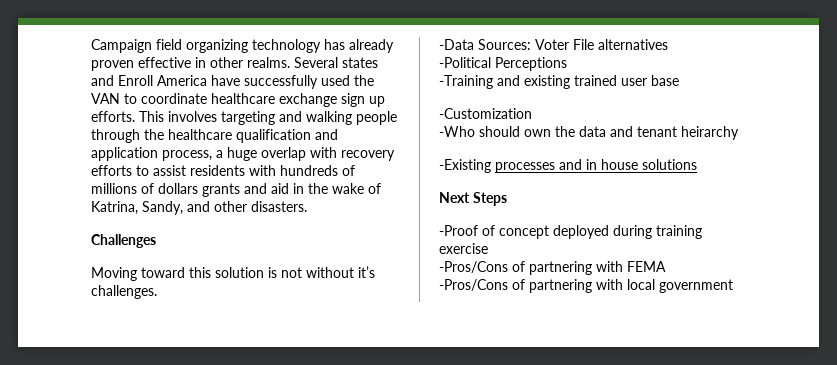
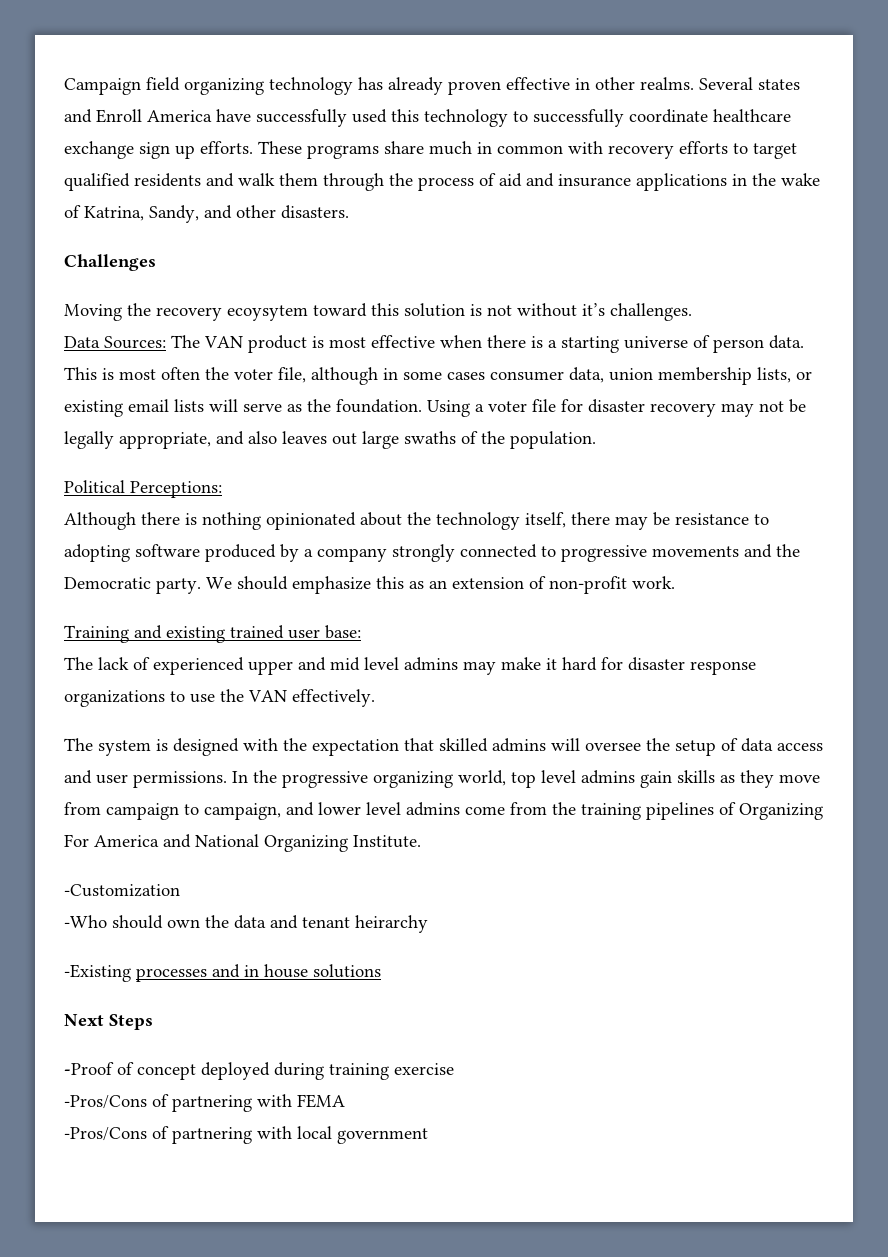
[354,75,374,86] [91,93,137,104] the VAN to -> [391,109,624,127] this technology to successfully
[139,111,397,125] [91,129,338,143] [91,147,395,161] [91,165,355,176] [91,183,289,197] This involves targeting and walking people through the healthcare qualification and application process, a huge overlap with recovery efforts to assist residents with hundreds of millions of dollars grants and aid -> [258,141,797,159] [64,173,727,191] These programs share much in common with recovery efforts to target qualified residents and walk them through the process of aid and insurance applications
(137, 274) none -> [127,303,308,321] the recovery ecoysytem
[439,39,668,50] [439,57,567,71] [439,75,679,89] -Data Sources: Voter File alternatives // -Political Perceptions // -Training and existing trained user base -> [64,335,804,353] [64,367,812,385] [64,399,806,417] [64,431,596,449] [64,480,222,498] [64,512,769,530] [64,544,800,562] [64,576,675,594] [64,625,361,643] [64,657,756,675] [64,689,375,707] [64,738,823,756] [64,770,820,788] [64,802,823,820] [64,834,421,852] Data Sources: The VAN product is most effective when there is a starting universe of person data. This is most often the voter file, although in some cases consumer data, union membership lists, or existing email lists will serve as the foundation. Using a voter file for disaster recovery may not be legally appropriate, and also leaves out large swaths of the population. // Political Perceptions: // Although there is nothing opinionated about the technology itself, there may be resistance to adopting software produced by a company strongly connected to progressive movements and the Democratic party. We should emphasize this as an extension of non-profit work. // Training and existing trained user base: // The lack of experienced upper and mid level admins may make it hard for disaster response organizations to use the VAN effectively. // The system is designed with the expectation that skilled admins will oversee the setup of data access and user permissions. In the progressive organizing world, top level admins gain skills as they move from campaign to campaign, and lower level admins come from the training pipelines of Organizing For America and National Organizing Institute.

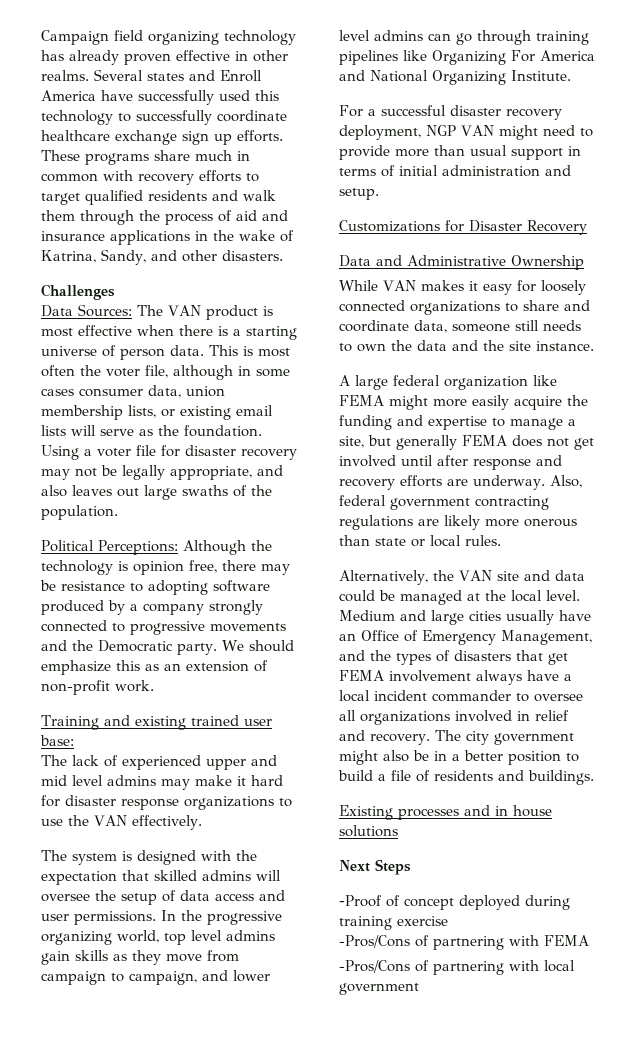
[64,303,692,321] // Moving the recovery ecoysytem toward this solution is not without it’s challenges. -> (115, 292) none
[64,512,566,530] // Although there is nothing opinionated about the technology itself, -> [183,540,272,555] [41,560,217,575] Although the technology is opinion free,
[465,802,576,815] come from the -> [428,30,531,45] can go through
[719,802,736,815] of -> [403,50,427,61] like
[64,884,180,897] [64,915,428,933] [64,964,131,982] -Customization // -Who should own the data and tenant heirarchy // -Existing -> [339,105,562,120] [339,125,593,140] [339,145,581,160] [339,165,571,177] [339,188,379,200] [339,220,587,235] [339,255,584,270] [339,280,586,295] [339,300,590,315] [339,320,581,333] [339,340,594,352] [339,375,557,390] [339,395,588,410] [339,415,576,430] [339,435,594,450] [339,455,562,470] [339,475,582,490] [339,495,549,510] [339,515,577,530] [339,535,501,547] [339,570,585,585] [339,590,580,605] [339,610,591,625] [339,630,592,645] [339,650,568,665] [339,670,572,685] [339,690,583,702] [339,710,569,725] [339,730,574,745] [339,750,579,765] [338,770,594,785] [339,805,393,820] For a successful disaster recovery deployment, NGP VAN might need to provide more than usual support in terms of initial administration and setup. // Customizations for Disaster Recovery // Data and Administrative Ownership // While VAN makes it easy for loosely connected organizations to share and coordinate data, someone still needs to own the data and the site instance. // A large federal organization like FEMA might more easily acquire the funding and expertise to manage a site, but generally FEMA does not get involved until after response and recovery efforts are underway. Also, federal government contracting regulations are likely more onerous than state or local rules. // Alternatively, the VAN site and data could be managed at the local level. Medium and large cities usually have an Office of Emergency Management, and the types of disasters that get FEMA involvement always have a local incident commander to oversee all organizations involved in relief and recovery. The city government might also be in a better position to build a file of residents and buildings. // Existing

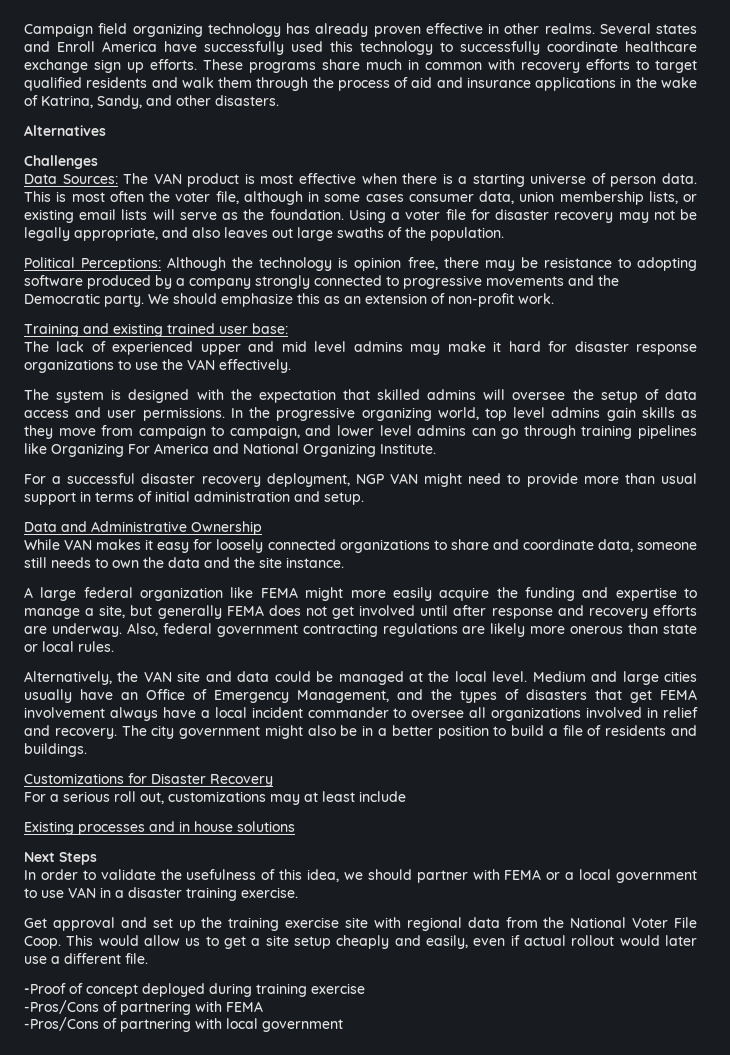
(283, 255) none -> [24,125,106,136] // Alternatives
[339,220,587,235] // Customizations for Disaster Recovery -> (364, 498) none
(594, 777) none -> [24,773,273,787] [24,791,406,805] // Customizations for Disaster Recovery // For a serious roll out, customizations may at least include
(411, 867) none -> [24,869,697,883] [24,887,298,901] [24,917,697,931] [24,935,698,949] [24,953,148,964] // In order to validate the usefulness of this idea, we should partner with FEMA or a local government to use VAN in a disaster training exercise. // Get approval and set up the training exercise site with regional data from the National Voter File Coop. This would allow us to get a site setup cheaply and easily, even if actual rollout would later use a different file.

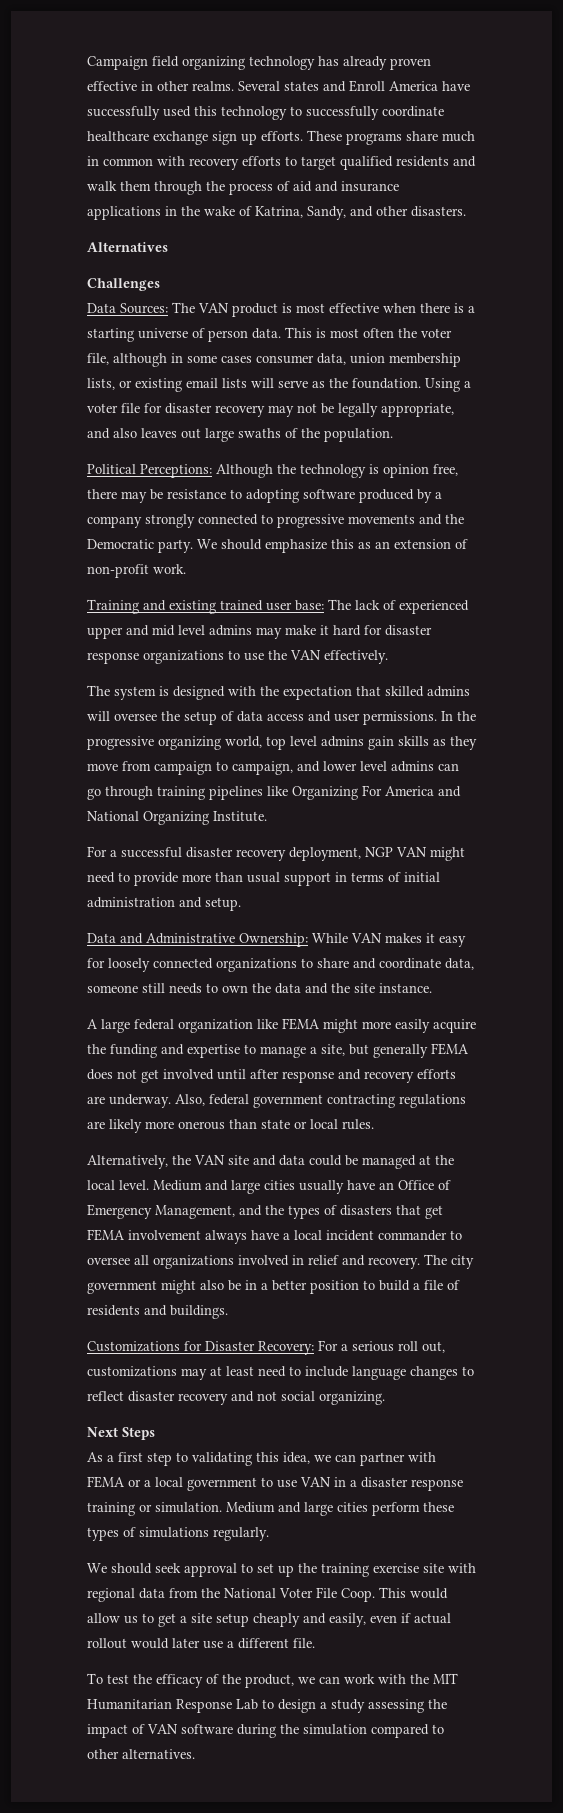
(288, 328) // -> (324, 605) none
[191,521,262,535] Ownership // -> [239,933,308,947] Ownership:
[210,774,273,787] Recovery // -> [258,1341,314,1355] Recovery:
(355, 796) none -> [258,1366,301,1377] need to
[24,821,295,835] [24,852,97,865] [24,869,276,880] // Existing processes and in house solutions // Next Steps // In order to validate the usefulness of -> [352,1366,474,1380] [87,1391,385,1405] [87,1427,155,1440] [87,1452,252,1466] language changes to reflect disaster recovery and not social organizing. // Next Steps // As a first step to validating
[367,869,412,880] should -> [335,1454,356,1462] can
[186,887,298,901] [24,917,147,931] training exercise. // Get approval and -> [411,1479,463,1491] [87,1502,454,1516] [87,1527,269,1541] [87,1563,253,1577] response training or simulation. Medium and large cities perform these types of simulations regularly. // We should seek approval to
[24,983,365,997] [24,1000,263,1015] [24,1017,343,1032] -Proof of concept deployed during training exercise // -Pros/Cons of partnering with FEMA // -Pros/Cons of partnering with local government -> [87,1673,458,1688] [87,1699,447,1713] [87,1724,444,1738] [87,1749,195,1759] To test the efficacy of the product, we can work with the MIT Humanitarian Response Lab to design a study assessing the impact of VAN software during the simulation compared to other alternatives.

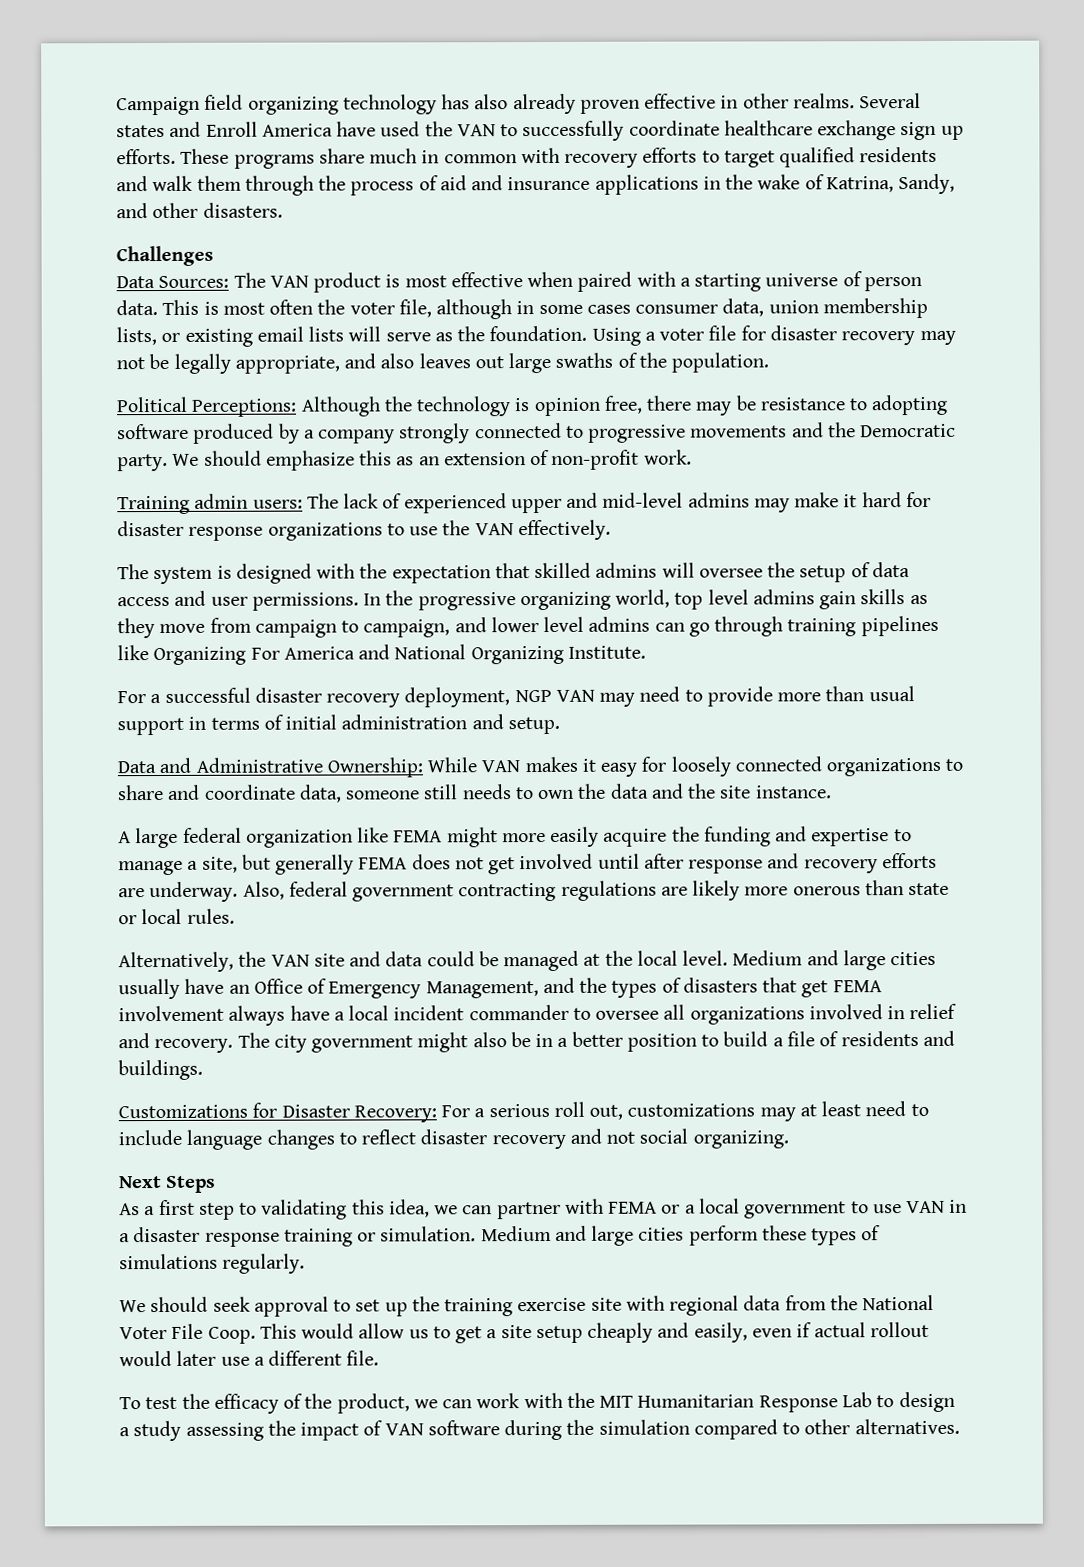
(339, 61) none -> [474,94,509,110] also
[87,106,287,120] successfully used this technology -> [380,121,496,137] used the VAN
[87,242,168,252] // Alternatives -> (283, 210) none
[420,303,464,313] there is -> [577,271,676,292] paired with
[143,600,324,614] and existing trained user base: -> [194,493,303,509] admin users:
[152,625,205,636] mid level -> [602,492,684,508] mid-level
[430,847,465,861] might -> [599,692,636,707] may

